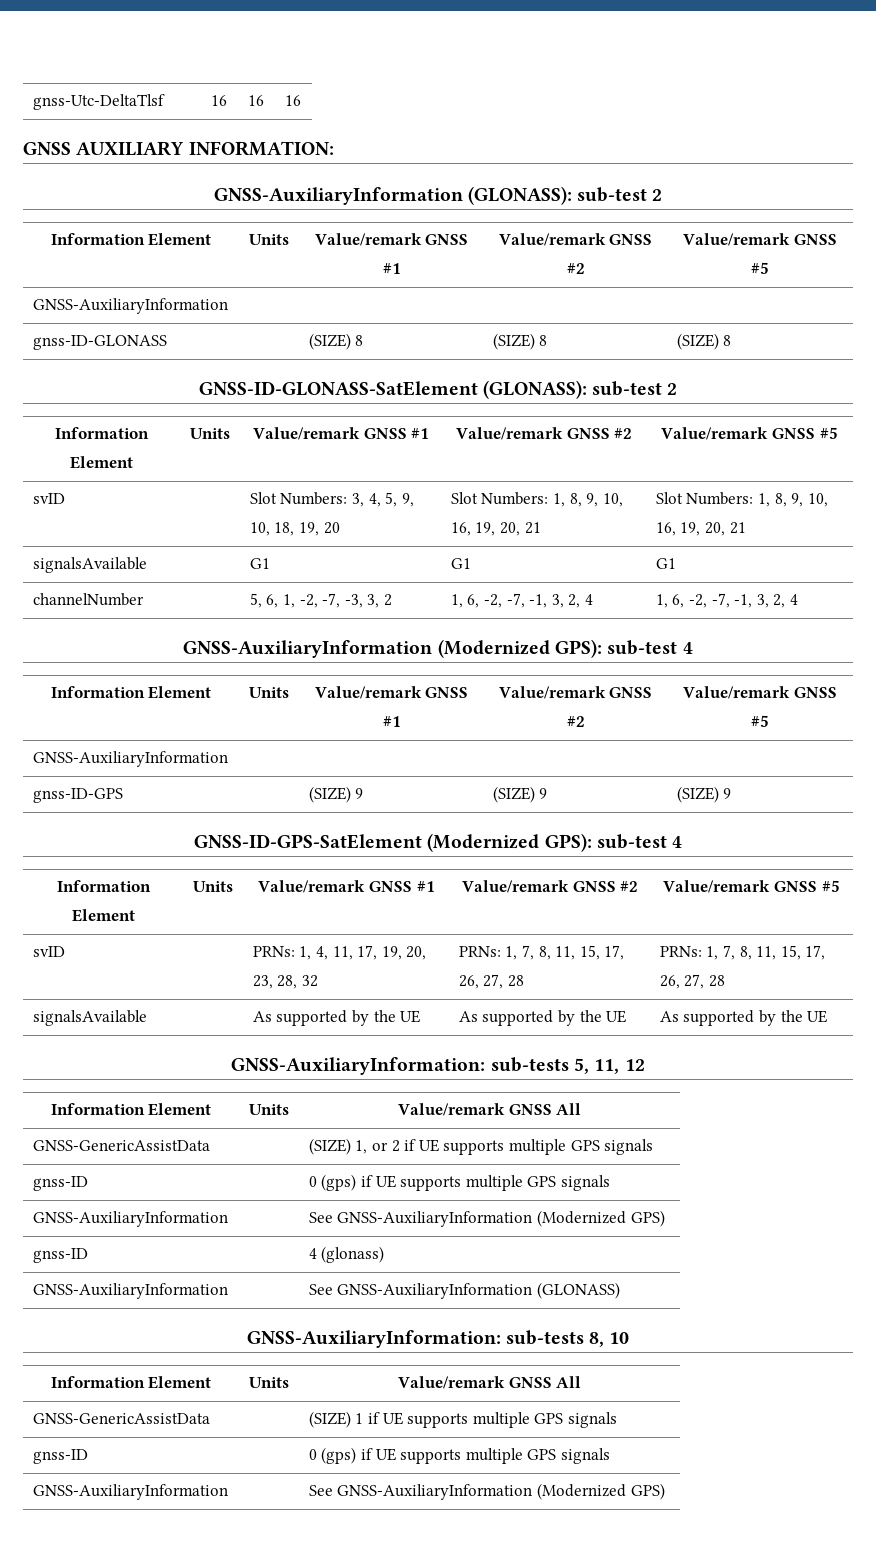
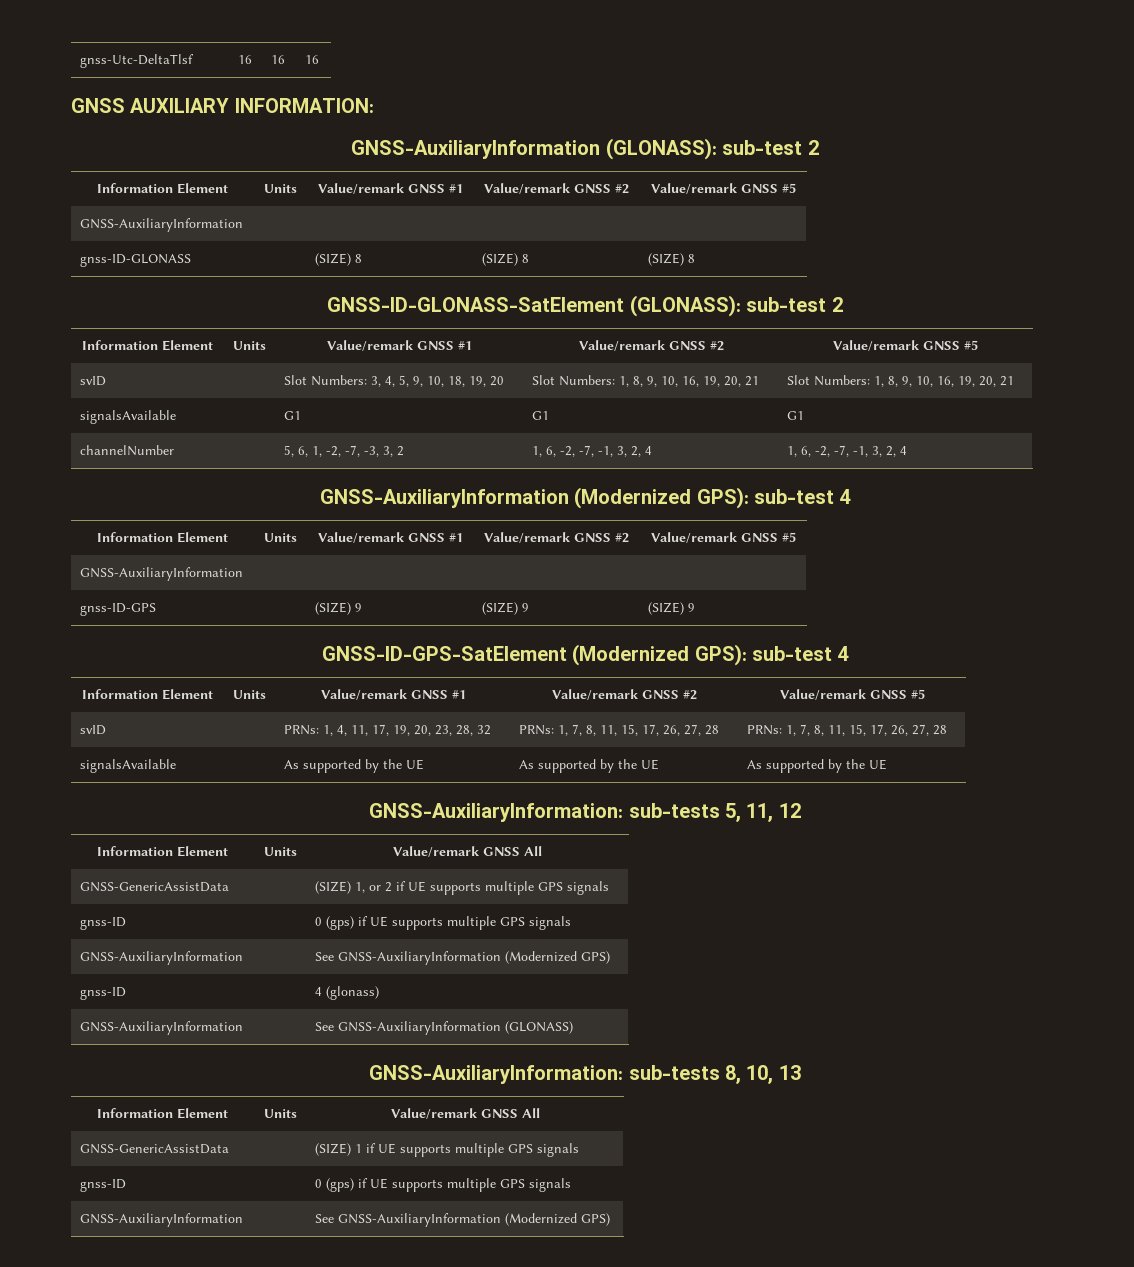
[609,1332,630,1344] 10 -> [746,1065,801,1084] 10, 13

